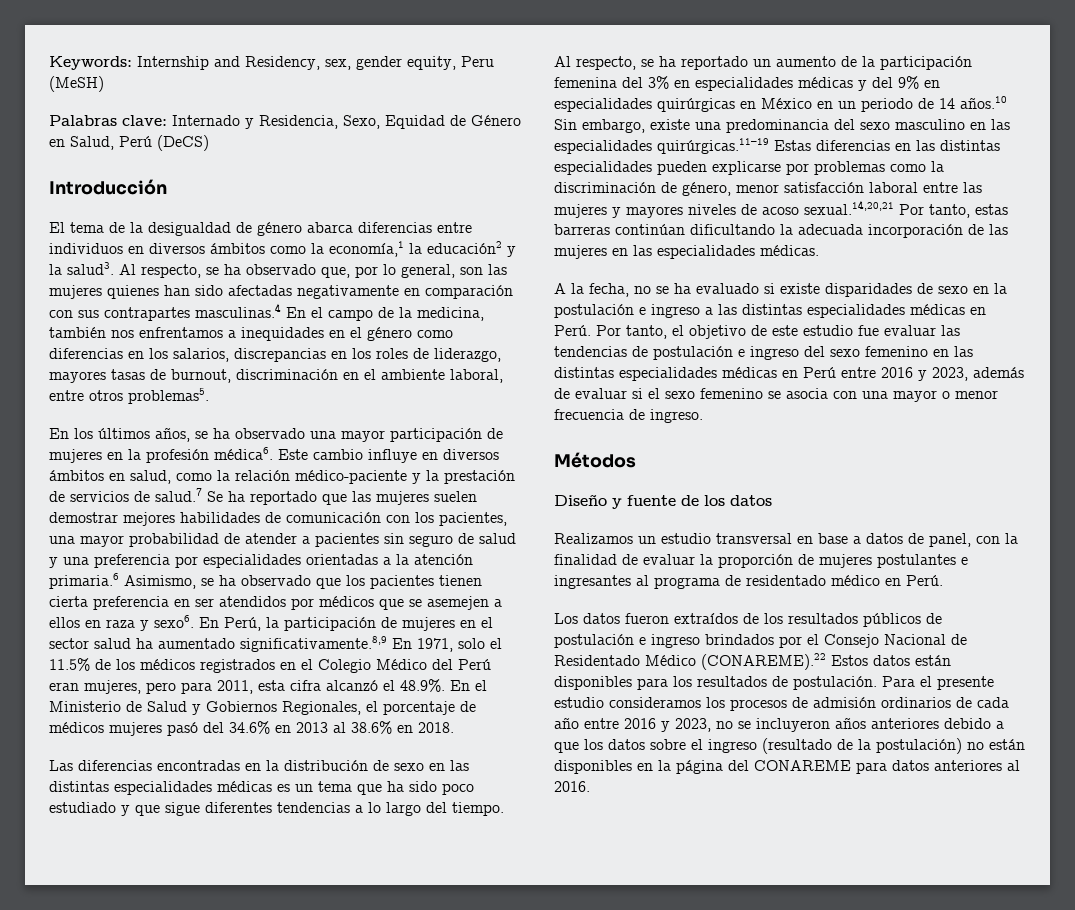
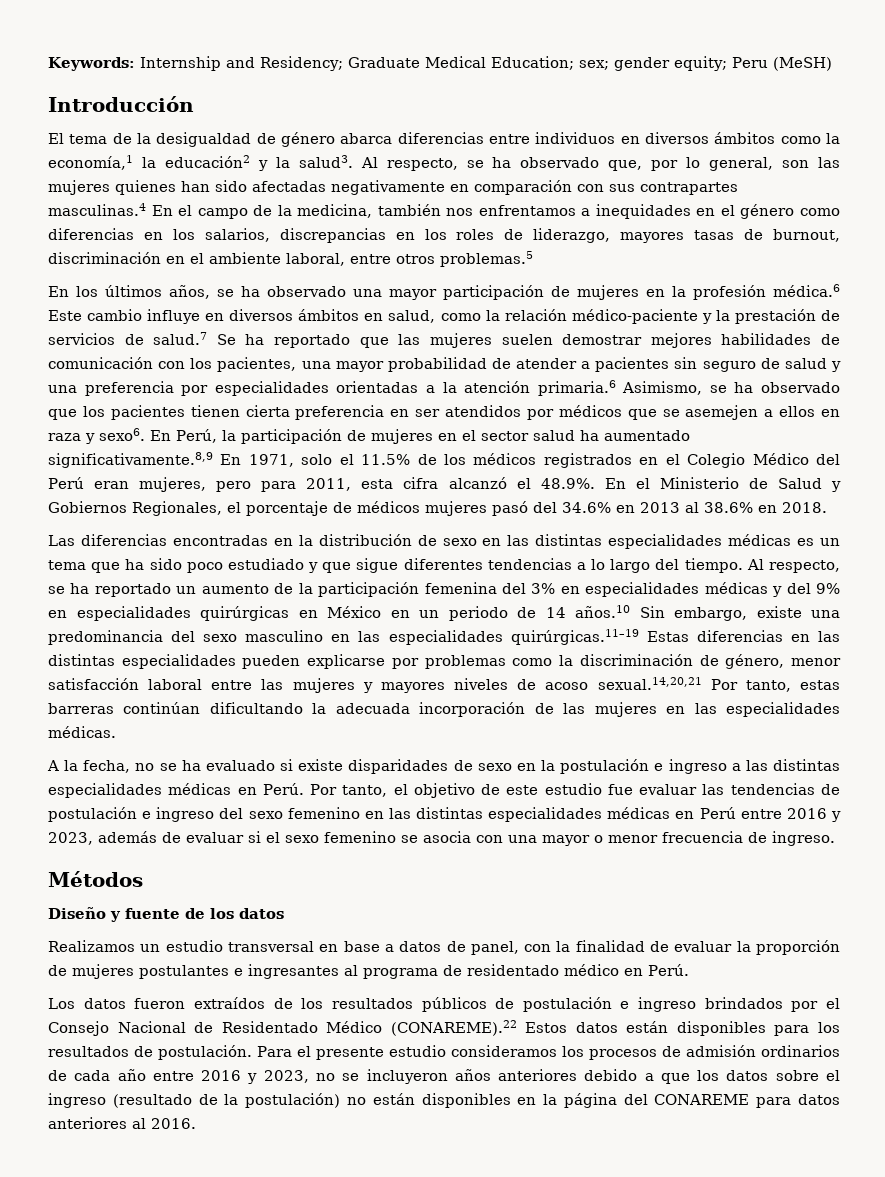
[245,56,494,70] [49,76,104,92] [49,115,521,129] [49,135,209,151] Residency, sex, gender equity, Peru (MeSH) // Palabras clave: Internado y Residencia, Sexo, Equidad de Género en Salud, Perú (DeCS) -> [260,56,832,71] Residency; Graduate Medical Education; sex; gender equity; Peru (MeSH)
[128,388,209,404] problemas5. -> [440,251,533,267] problemas.5
[214,447,273,460] médica6. -> [773,284,840,297] médica.6

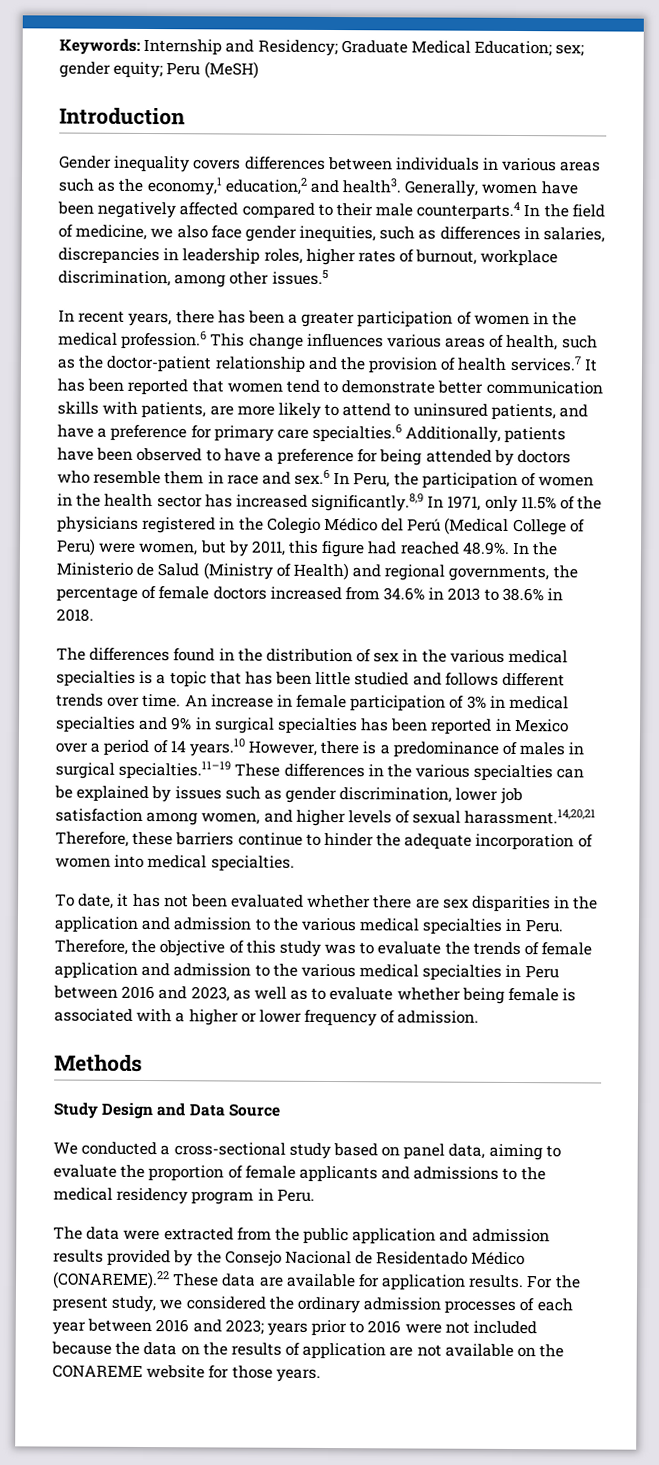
[48,96,194,112] [48,132,841,147] [48,155,840,171] [48,180,738,195] [48,203,840,219] [48,228,840,243] [48,251,533,267] [48,284,840,300] [48,309,841,324] [48,332,841,348] [48,357,841,372] [48,380,840,396] [48,405,840,420] [48,428,690,444] [48,452,841,468] [48,477,841,492] [48,501,827,516] [48,534,841,549] [48,558,840,573] [48,582,840,597] [48,605,840,621] [48,629,840,645] [48,654,842,669] [48,677,840,693] [48,702,841,717] [48,726,116,738] [47,759,840,774] [48,783,840,798] [48,807,841,822] [48,831,835,846] [48,871,143,887] [48,907,284,922] [48,940,840,955] [48,964,689,979] [48,997,840,1012] Introducción // El tema de la desigualdad de género abarca diferencias entre individuos en diversos ámbitos como la economía,1 la educación2 y la salud3. Al respecto, se ha observado que, por lo general, son las mujeres quienes han sido afectadas negativamente en comparación con sus contrapartes masculinas.4 En el campo de la medicina, también nos enfrentamos a inequidades en el género como diferencias en los salarios, discrepancias en los roles de liderazgo, mayores tasas de burnout, discriminación en el ambiente laboral, entre otros problemas.5 // En los últimos años, se ha observado una mayor participación de mujeres en la profesión médica.6 Este cambio influye en diversos ámbitos en salud, como la relación médico-paciente y la prestación de servicios de salud.7 Se ha reportado que las mujeres suelen demostrar mejores habilidades de comunicación con los pacientes, una mayor probabilidad de atender a pacientes sin seguro de salud y una preferencia por especialidades orientadas a la atención primaria.6 Asimismo, se ha observado que los pacientes tienen cierta preferencia en ser atendidos por médicos que se asemejen a ellos en raza y sexo6. En Perú, la participación de mujeres en el sector salud ha aumentado significativamente.8,9 En 1971, solo el 11.5% de los médicos registrados en el Colegio Médico del Perú eran mujeres, pero para 2011, esta cifra alcanzó el 48.9%. En el Ministerio de Salud y Gobiernos Regionales, el porcentaje de médicos mujeres pasó del 34.6% en 2013 al 38.6% en 2018. // Las diferencias encontradas en la distribución de sexo en las distintas especialidades médicas es un tema que ha sido poco estudiado y que sigue diferentes tendencias a lo largo del tiempo. Al respecto, se ha reportado un aumento de la participación femenina del 3% en especialidades médicas y del 9% en especialidades quirúrgicas en México en un periodo de 14 años.10 Sin embargo, existe una predominancia del sexo masculino en las especialidades quirúrgicas.11–19 Estas diferencias en las distintas especialidades pueden explicarse por problemas como la discriminación de género, menor satisfacción laboral entre las mujeres y mayores niveles de acoso sexual.14,20,21 Por tanto, estas barreras continúan dificultando la adecuada incorporación de las mujeres en las especialidades médicas. // A la fecha, no se ha evaluado si existe disparidades de sexo en la postulación e ingreso a las distintas especialidades médicas en Perú. Por tanto, el objetivo de este estudio fue evaluar las tendencias de postulación e ingreso del sexo femenino en las distintas especialidades médicas en Perú entre 2016 y 2023, además de evaluar si el sexo femenino se asocia con una mayor o menor frecuencia de ingreso. // Métodos // Diseño y fuente de los datos // Realizamos un estudio transversal en base a datos de panel, con la finalidad de evaluar la proporción de mujeres postulantes e ingresantes al programa de residentado médico en Perú. // Los datos fueron extraídos de los resultados públicos de postulación e ingreso brindados por el -> [59,107,186,126] [59,155,602,173] [58,177,578,197] [57,201,605,221] [58,224,606,243] [58,247,559,267] [58,269,329,288] [58,309,578,328] [58,330,598,351] [57,355,598,374] [57,378,603,396] [57,401,589,421] [57,423,567,444] [57,447,572,466] [57,469,595,490] [57,492,603,513] [57,516,585,536] [56,538,559,558] [56,562,578,582] [56,585,564,602] [56,608,94,622] [56,647,569,664] [56,670,566,688] [56,693,570,712] [55,716,569,735] [55,738,585,758] [55,760,585,782] [54,785,523,805] [55,808,597,827] [55,831,593,851] [55,854,295,872] [55,893,599,913] [54,916,563,935] [54,939,593,957] [54,962,559,981] [53,985,577,1004] [54,1008,480,1027] [54,1054,143,1072] [53,1102,280,1120] [53,1141,561,1161] [53,1164,546,1183] [53,1187,315,1205] [53,1226,550,1245] [53,1249,222,1267] Introduction // Gender inequality covers differences between individuals in various areas such as the economy,1 education,2 and health3. Generally, women have been negatively affected compared to their male counterparts.4 In the field of medicine, we also face gender inequities, such as differences in salaries, discrepancies in leadership roles, higher rates of burnout, workplace discrimination, among other issues.5 // In recent years, there has been a greater participation of women in the medical profession.6 This change influences various areas of health, such as the doctor-patient relationship and the provision of health services.7 It has been reported that women tend to demonstrate better communication skills with patients, are more likely to attend to uninsured patients, and have a preference for primary care specialties.6 Additionally, patients have been observed to have a preference for being attended by doctors who resemble them in race and sex.6 In Peru, the participation of women in the health sector has increased significantly.8,9 In 1971, only 11.5% of the physicians registered in the Colegio Médico del Perú (Medical College of Peru) were women, but by 2011, this figure had reached 48.9%. In the Ministerio de Salud (Ministry of Health) and regional governments, the percentage of female doctors increased from 34.6% in 2013 to 38.6% in 2018. // The differences found in the distribution of sex in the various medical specialties is a topic that has been little studied and follows different trends over time. An increase in female participation of 3% in medical specialties and 9% in surgical specialties has been reported in Mexico over a period of 14 years.10 However, there is a predominance of males in surgical specialties.11–19 These differences in the various specialties can be explained by issues such as gender discrimination, lower job satisfaction among women, and higher levels of sexual harassment.14,20,21 Therefore, these barriers continue to hinder the adequate incorporation of women into medical specialties. // To date, it has not been evaluated whether there are sex disparities in the application and admission to the various medical specialties in Peru. Therefore, the objective of this study was to evaluate the trends of female application and admission to the various medical specialties in Peru between 2016 and 2023, as well as to evaluate whether being female is associated with a higher or lower frequency of admission. // Methods // Study Design and Data Source // We conducted a cross-sectional study based on panel data, aiming to evaluate the proportion of female applicants and admissions to the medical residency program in Peru. // The data were extracted from the public application and admission results provided by the
[525,1021,840,1036] [48,1045,840,1060] [48,1069,841,1084] [48,1093,841,1108] [48,1117,196,1129] Estos datos están disponibles para los resultados de postulación. Para el presente estudio consideramos los procesos de admisión ordinarios de cada año entre 2016 y 2023, no se incluyeron años anteriores debido a que los datos sobre el ingreso (resultado de la postulación) no están disponibles en la página del CONAREME para datos anteriores al 2016. -> [173,1273,581,1291] [52,1295,573,1315] [52,1318,538,1337] [51,1341,565,1360] [52,1364,321,1382] These data are available for application results. For the present study, we considered the ordinary admission processes of each year between 2016 and 2023; years prior to 2016 were not included because the data on the results of application are not available on the CONAREME website for those years.

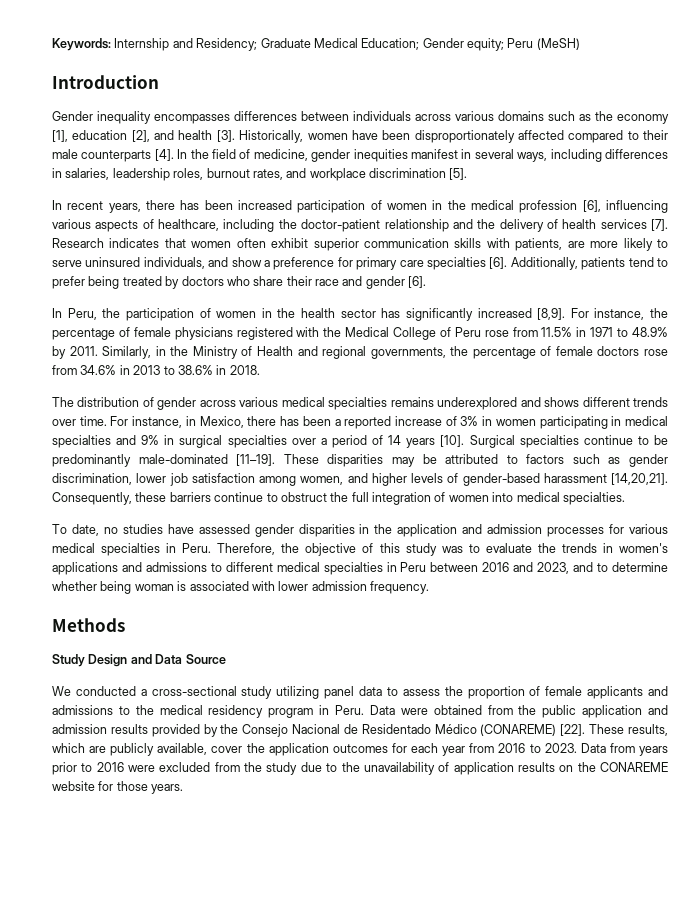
[555,44,585,57] [59,61,111,78] sex; gender -> [422,38,464,48] Gender
[193,159,242,170] covers -> [154,114,230,124] encompasses
[483,157,602,172] [58,177,479,197] in various areas such as the economy,1 education,2 and health3. Generally, -> [415,111,669,124] [52,130,304,143] across various domains such as the economy [1], education [2], and health [3]. Historically,
[97,201,177,219] negatively -> [414,130,515,143] disproportionately
[416,201,521,221] counterparts.4 -> [81,149,174,162] counterparts [4].
[150,225,606,243] [58,247,559,267] [58,269,329,288] we also face gender inequities, such as differences in salaries, discrepancies in leadership roles, higher rates of burnout, workplace discrimination, among other issues.5 -> [311,149,668,162] [52,168,468,181] gender inequities manifest in several ways, including differences in salaries, leadership roles, burnout rates, and workplace discrimination [5].
[288,311,356,328] a greater -> [238,200,292,210] increased
[121,330,598,351] [57,358,76,369] profession.6 This change influences various areas of health, such as -> [519,200,668,213] [52,219,275,232] profession [6], influencing various aspects of healthcare, including
[368,357,439,374] provision -> [499,219,544,232] delivery
[509,355,598,372] [57,378,484,396] services.7 It has been reported that women tend to demonstrate better -> [600,219,668,231] [52,238,359,251] services [7]. Research indicates that women often exhibit superior
[342,403,589,421] [57,424,94,438] attend to uninsured patients, and have -> [52,257,262,269] serve uninsured individuals, and show
[312,423,567,444] [57,447,572,466] [57,469,331,486] specialties.6 Additionally, patients have been observed to have a preference for being attended by doctors who resemble them in race and sex.6 -> [426,257,668,270] [52,276,427,289] specialties [6]. Additionally, patients tend to prefer being treated by doctors who share their race and gender [6]. //
[235,492,603,513] [57,516,585,536] [56,538,559,558] [56,562,349,581] increased significantly.8,9 In 1971, only 11.5% of the physicians registered in the Colegio Médico del Perú (Medical College of Peru) were women, but by 2011, this figure had reached 48.9%. In the Ministerio de Salud (Ministry of Health) -> [405,308,668,321] [52,327,668,340] [52,346,293,359] significantly increased [8,9]. For instance, the percentage of female physicians registered with the Medical College of Peru rose from 11.5% in 1971 to 48.9% by 2011. Similarly, in the Ministry of Health
[269,586,342,601] increased -> [644,349,668,356] rose
[89,647,569,664] [56,670,566,688] [56,693,487,712] differences found in the distribution of sex in the various medical specialties is a topic that has been little studied and follows different trends over time. An increase in female participation of 3% -> [77,397,668,410] [52,416,608,429] distribution of gender across various medical specialties remains underexplored and shows different trends over time. For instance, in Mexico, there has been a reported increase of 3% in women participating
[361,718,569,735] has been reported in Mexico -> (287, 441) none
[188,738,585,758] [55,760,585,782] [54,785,222,803] years.10 However, there is a predominance of males in surgical specialties.11–19 These differences in the various specialties can be explained by issues -> [406,435,669,448] [52,454,565,467] years [10]. Surgical specialties continue to be predominantly male-dominated [11–19]. These disparities may be attributed to factors
[412,808,597,825] [55,831,575,851] sexual harassment.14,20,21 Therefore, these barriers continue to hinder the adequate incorporation -> [462,473,668,486] [52,492,431,505] gender-based harassment [14,20,21]. Consequently, these barriers continue to obstruct the full integration
[117,893,469,909] it has not been evaluated whether there are sex -> [103,524,294,537] no studies have assessed gender
[254,917,298,931] to the -> [547,524,625,537] processes for
[524,942,593,956] [54,962,356,979] of female application and admission to the various -> [602,543,668,553] [52,562,273,575] in women's applications and admissions to different
[232,986,394,1001] as well as to evaluate -> [573,562,668,572] and to determine
[508,987,560,1002] female -> [134,584,174,591] woman
[175,1009,480,1027] a higher or lower frequency of admission. -> [278,581,429,594] lower admission frequency.
[332,1143,561,1161] [53,1164,117,1178] based on panel data, aiming to evaluate -> [276,686,440,699] utilizing panel data to assess
[53,1226,234,1241] // The data were extracted -> [369,705,482,715] Data were obtained
[52,1270,581,1291] [52,1295,573,1315] [52,1318,264,1335] (CONAREME).22 These data are available for application results. For the present study, we considered the ordinary admission processes of each year between 2016 and 2023; -> [480,724,668,736] [52,743,635,756] (CONAREME) [22]. These results, which are publicly available, cover the application outcomes for each year from 2016 to 2023. Data from
[444,1320,538,1335] [51,1341,514,1360] not included because the data on the results of application are not available -> [159,762,555,775] excluded from the study due to the unavailability of application results

